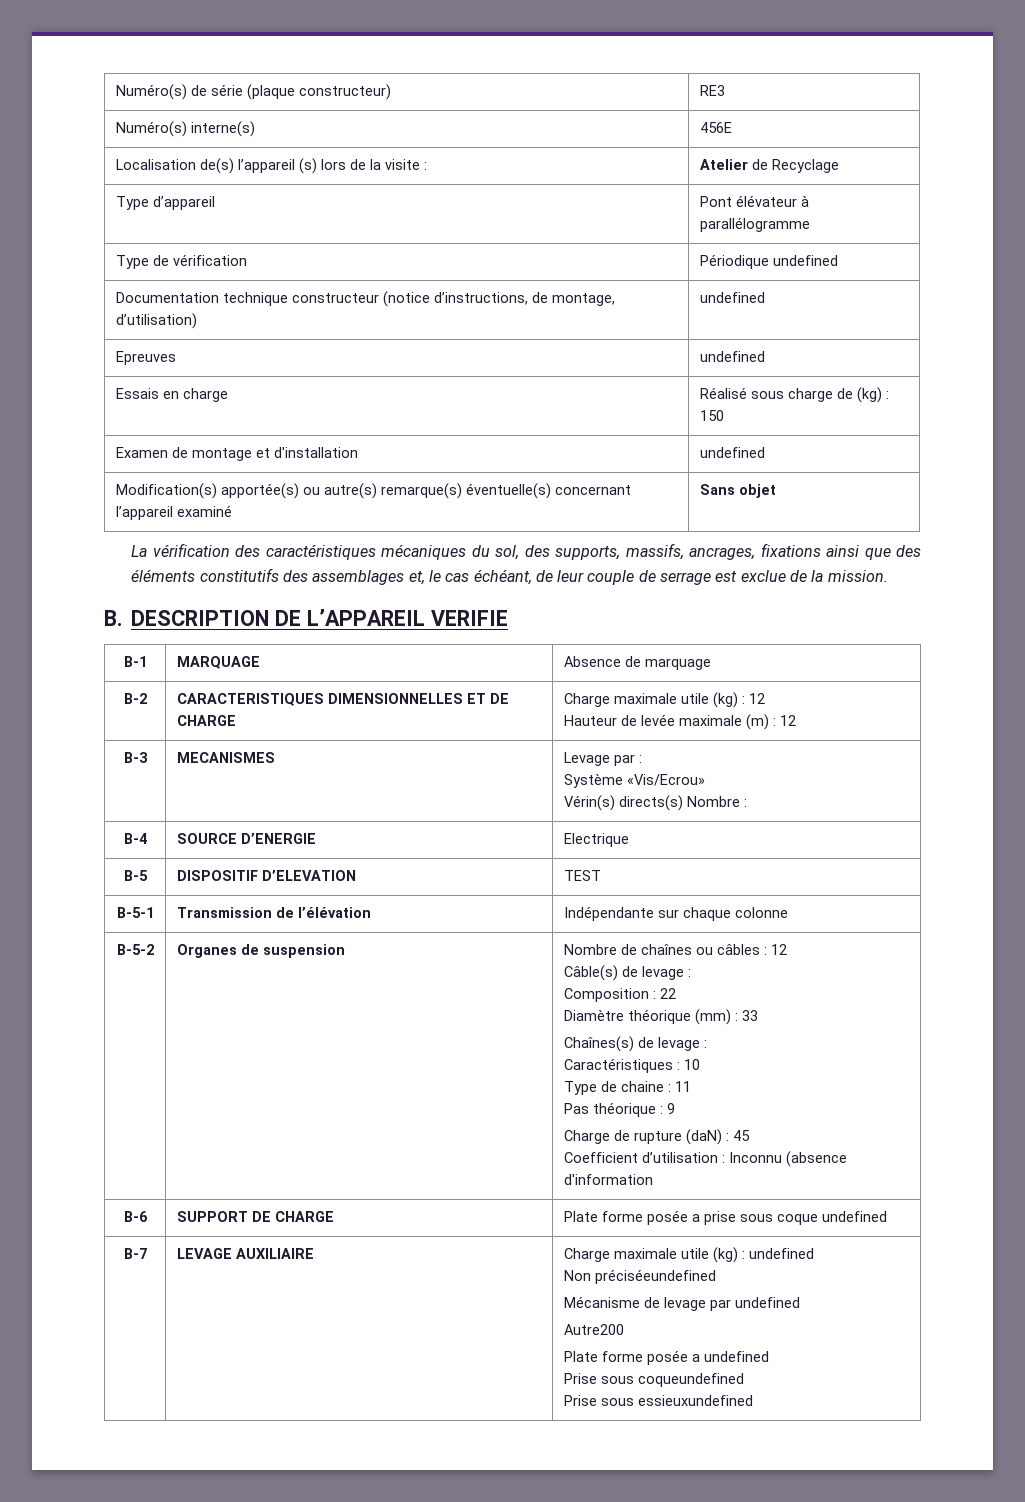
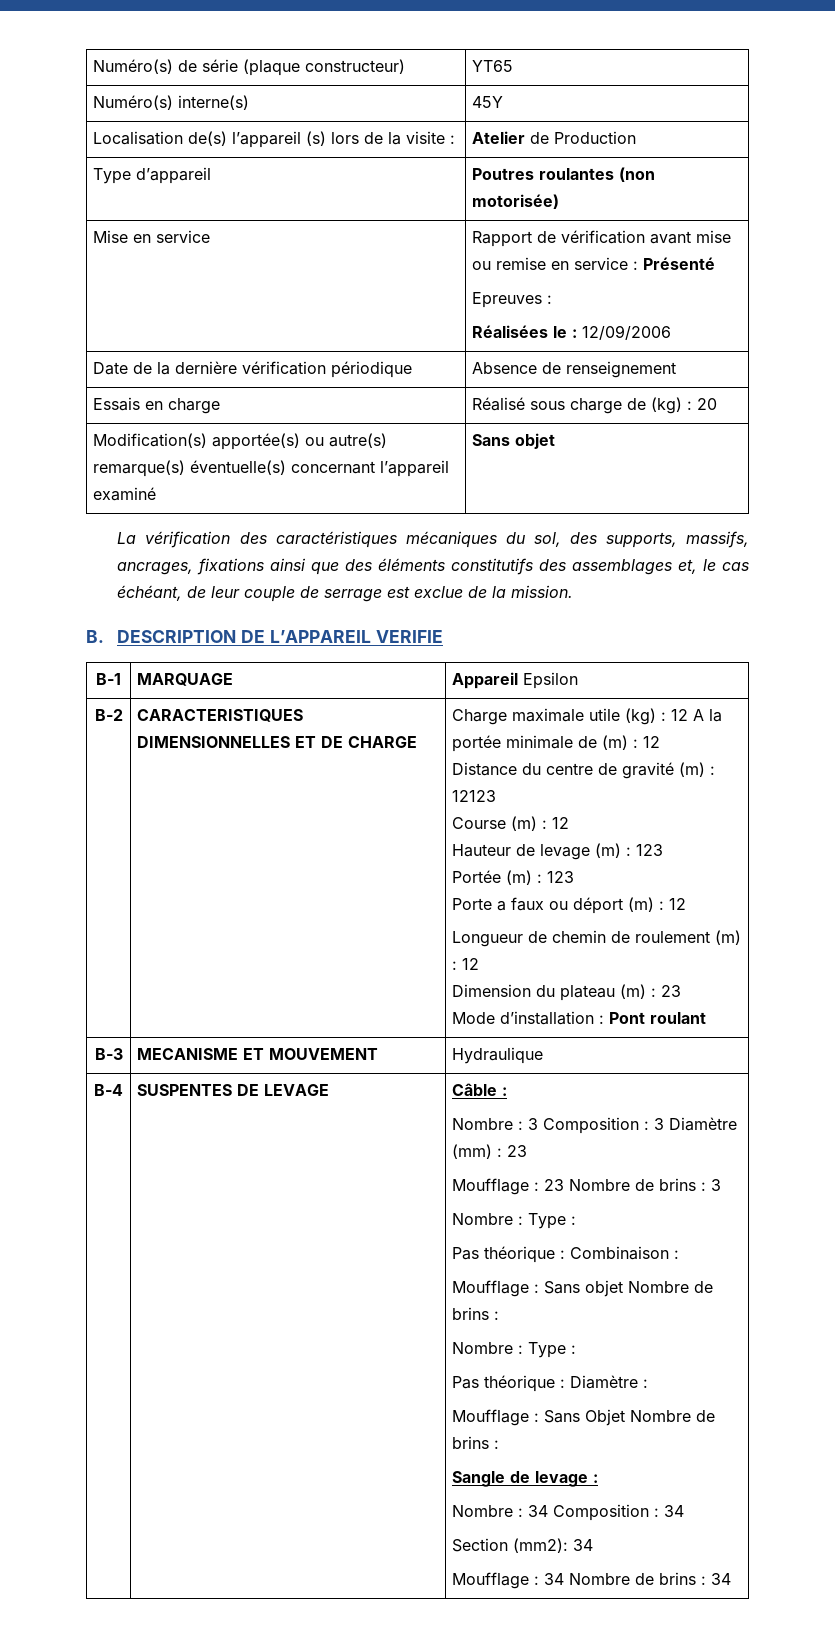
[699,85,725,96] RE3 -> [472,60,514,72] YT65
[699,122,732,133] 456E -> [472,96,504,108] 45Y
[771,159,839,173] Recyclage -> [554,131,637,144] Production
[699,195,809,207] [699,217,810,232] [115,254,247,269] [699,254,838,269] [115,291,615,307] [115,313,197,329] [699,292,765,303] [115,351,176,365] [699,351,765,362] Pont élévateur à parallélogramme // Type de vérification | Périodique undefined // Documentation technique constructeur (notice d’instructions, de montage, d’utilisation) | undefined // Epreuves | undefined -> [472,167,656,182] [472,194,560,209] [93,230,211,243] [472,230,732,247] [472,257,716,270] [472,292,553,308] [472,325,672,340] [93,361,413,378] [472,361,677,378] Poutres roulantes (non motorisée) // Mise en service | Rapport de vérification avant mise ou remise en service : Présenté // Epreuves : // Réalisées le : 12/09/2006 // Date de la dernière vérification périodique | Absence de renseignement
[699,410,724,421] [115,447,358,461] [699,447,765,458] 150 // Examen de montage et d'installation | undefined -> [697,398,718,410] 20
[563,656,711,670] Absence de marquage -> [452,672,579,689] Appareil Epsilon
[563,714,796,730] [123,752,148,763] [176,752,275,763] [563,752,642,766] [563,773,705,788] [563,795,747,811] [123,833,147,844] [176,833,316,844] [563,833,629,847] [123,870,148,881] [176,870,356,881] [563,870,601,881] [116,907,154,918] [176,907,371,918] [563,906,788,921] [116,944,154,955] [176,944,345,958] [563,944,787,955] [563,965,691,981] [563,988,676,1002] [563,1009,758,1025] [563,1036,707,1052] [563,1058,700,1073] [563,1081,691,1095] [563,1102,675,1117] [563,1129,750,1145] [563,1151,847,1167] [563,1174,653,1185] [123,1211,148,1222] [176,1211,334,1222] [563,1210,887,1225] [123,1248,147,1259] [176,1248,314,1259] [563,1247,814,1263] [563,1269,716,1284] [563,1296,800,1311] [563,1324,624,1335] [563,1350,769,1365] [563,1373,744,1387] [563,1395,753,1406] // Hauteur de levée maximale (m) : 12 // B-3 | MECANISMES | Levage par : // Système «Vis/Ecrou» // Vérin(s) directs(s) Nombre : // B-4 | SOURCE D’ENERGIE | Electrique // B-5 | DISPOSITIF D’ELEVATION | TEST // B-5-1 | Transmission de l’élévation | Indépendante sur chaque colonne // B-5-2 | Organes de suspension | Nombre de chaînes ou câbles : 12 // Câble(s) de levage : // Composition : 22 // Diamètre théorique (mm) : 33 // Chaînes(s) de levage : // Caractéristiques : 10 // Type de chaine : 11 // Pas théorique : 9 // Charge de rupture (daN) : 45 // Coefficient d’utilisation : Inconnu (absence d'information // B-6 | SUPPORT DE CHARGE | Plate forme posée a prise sous coque undefined // B-7 | LEVAGE AUXILIAIRE | Charge maximale utile (kg) : undefined // Non préciséeundefined // Mécanisme de levage par undefined // Autre200 // Plate forme posée a undefined // Prise sous coqueundefined // Prise sous essieuxundefined -> [693,709,723,722] [452,735,661,752] [452,762,716,779] [452,790,497,802] [452,816,570,831] [452,843,664,860] [452,870,575,885] [452,897,687,914] [452,930,742,947] [452,958,480,970] [452,984,682,1001] [452,1011,707,1025] [94,1048,123,1060] [137,1048,379,1060] [452,1047,544,1064] [94,1084,123,1096] [137,1084,330,1096] [452,1083,508,1096] [452,1117,738,1134] [452,1144,528,1159] [452,1178,722,1195] [452,1213,577,1229] [452,1246,680,1263] [452,1280,714,1297] [452,1307,500,1320] [452,1342,577,1358] [452,1375,649,1392] [452,1409,716,1426] [452,1436,500,1449] [452,1471,599,1487] [452,1504,685,1521] [452,1538,594,1553] [452,1572,732,1589] A la portée minimale de (m) : 12 // Distance du centre de gravité (m) : 12123 // Course (m) : 12 // Hauteur de levage (m) : 123 // Portée (m) : 123 // Porte a faux ou déport (m) : 12 // Longueur de chemin de roulement (m) : 12 // Dimension du plateau (m) : 23 // Mode d’installation : Pont roulant // B-3 | MECANISME ET MOUVEMENT | Hydraulique // B-4 | SUSPENTES DE LEVAGE | Câble : // Nombre : 3 Composition : 3 Diamètre (mm) : 23 // Moufflage : 23 Nombre de brins : 3 // Nombre : Type : // Pas théorique : Combinaison : // Moufflage : Sans objet Nombre de brins : // Nombre : Type : // Pas théorique : Diamètre : // Moufflage : Sans Objet Nombre de brins : // Sangle de levage : // Nombre : 34 Composition : 34 // Section (mm2): 34 // Moufflage : 34 Nombre de brins : 34

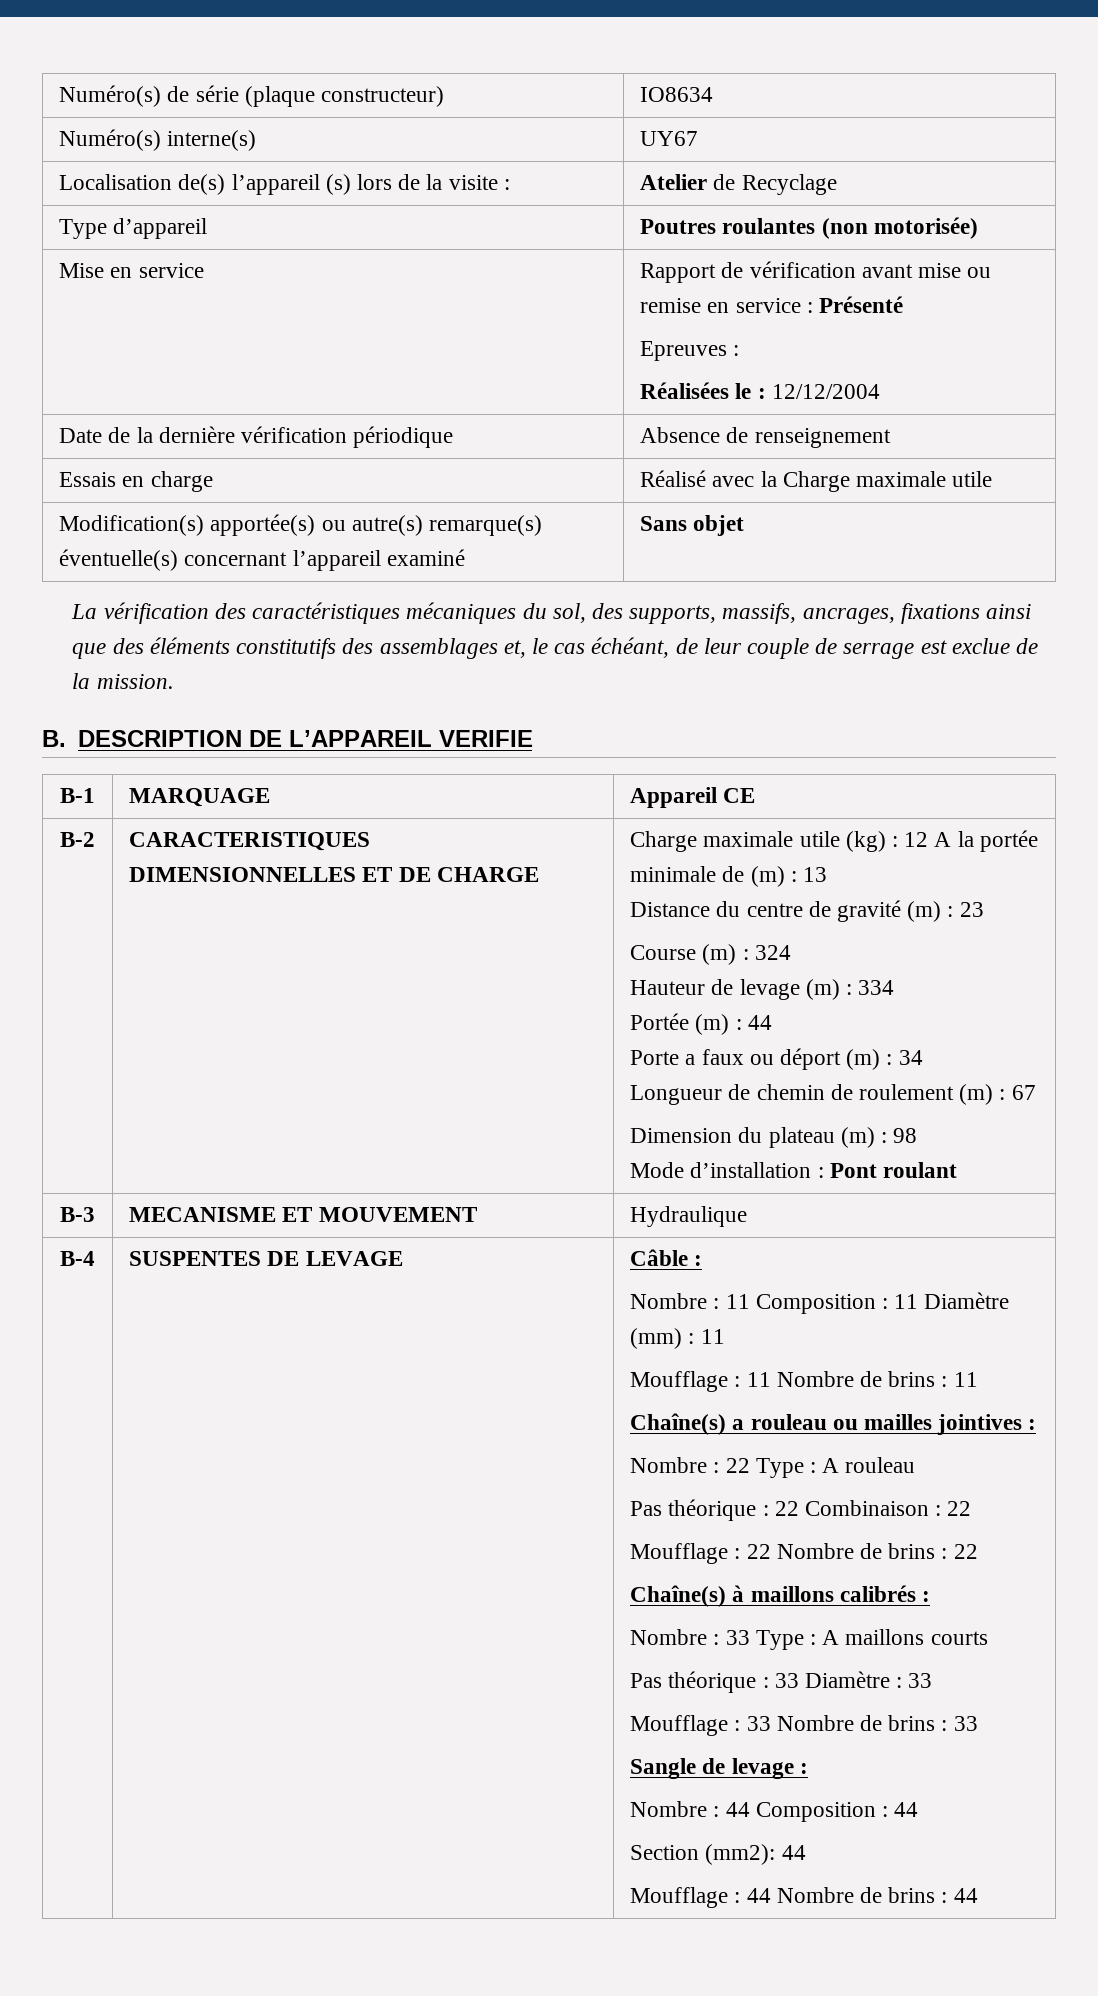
[472,60,514,72] YT65 -> [640,87,714,102] IO8634
[472,96,504,108] 45Y -> [640,131,699,146] UY67
[554,131,637,144] Production -> [741,174,837,195] Recyclage
[582,325,672,340] 12/09/2006 -> [771,384,880,399] 12/12/2004
[530,397,718,414] sous charge de (kg) : 20 -> [712,471,993,492] avec la Charge maximale utile
[523,672,579,689] Epsilon -> [723,788,756,803] CE
[643,736,661,748] 12 -> [802,867,827,882] 13
[452,790,497,802] 12123 -> [959,902,984,917] 23
[552,817,570,829] 12 -> [754,945,791,960] 324
[636,844,664,856] 123 -> [858,980,895,995] 334
[547,871,575,883] 123 -> [747,1015,772,1030] 44
[669,898,687,910] 12 -> [898,1050,923,1065] 34
[462,958,480,970] 12 -> [1011,1085,1036,1100] 67
[661,985,682,997] 23 -> [893,1128,918,1143] 98
[528,1117,665,1134] 3 Composition : 3 -> [725,1294,919,1314] 11 Composition : 11
[507,1145,528,1157] [452,1178,722,1195] [452,1213,577,1229] [452,1246,566,1263] 23 // Moufflage : 23 Nombre de brins : 3 // Nombre : Type : // Pas théorique : -> [700,1329,725,1344] [630,1371,978,1392] [630,1413,1037,1435] [630,1457,916,1478] [630,1499,799,1521] 11 // Moufflage : 11 Nombre de brins : 11 // Chaîne(s) a rouleau ou mailles jointives : // Nombre : 22 Type : A rouleau // Pas théorique : 22
[452,1280,714,1297] [452,1307,500,1320] [452,1342,577,1358] [452,1375,566,1392] // Moufflage : Sans objet Nombre de brins : // Nombre : Type : // Pas théorique : -> [947,1501,972,1516] [630,1543,978,1564] [630,1585,930,1607] [630,1629,988,1650] [630,1671,799,1693] 22 // Moufflage : 22 Nombre de brins : 22 // Chaîne(s) à maillons calibrés : // Nombre : 33 Type : A maillons courts // Pas théorique : 33
[452,1409,716,1426] [452,1436,500,1449] // Moufflage : Sans Objet Nombre de brins : -> [908,1673,933,1688] [630,1715,978,1736] 33 // Moufflage : 33 Nombre de brins : 33
[528,1504,685,1521] 34 Composition : 34 -> [725,1802,919,1822] 44 Composition : 44
[573,1539,594,1551] [452,1572,732,1589] 34 // Moufflage : 34 Nombre de brins : 34 -> [781,1845,806,1860] [630,1887,978,1908] 44 // Moufflage : 44 Nombre de brins : 44

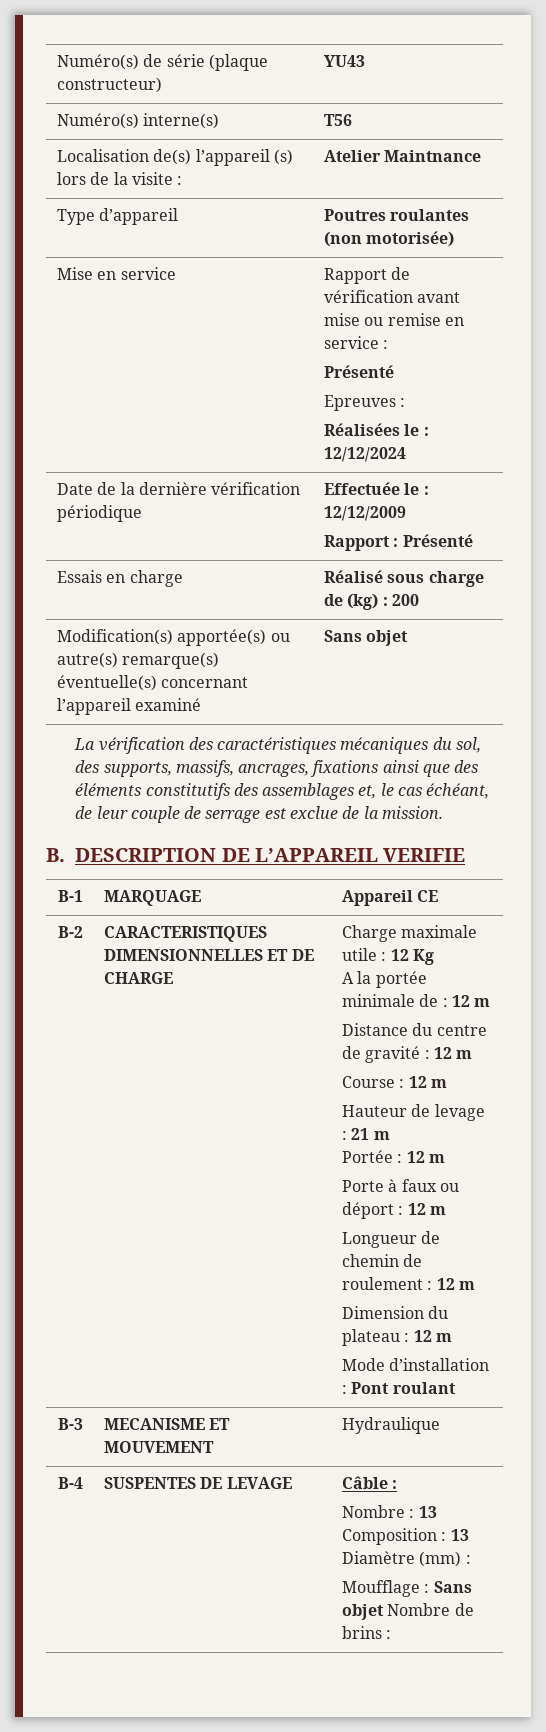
[640,87,714,102] IO8634 -> [323,55,365,67] YU43
[640,131,699,146] UY67 -> [323,114,352,126] T56
[713,174,837,195] de Recyclage -> [384,150,482,162] Maintnance
(813, 307) none -> (389, 344) //
[771,384,880,399] 12/12/2004 -> [323,447,406,462] 12/12/2024
[640,427,891,448] [59,471,213,492] [640,470,993,492] Absence de renseignement // Essais en charge | Réalisé avec la Charge maximale utile -> [323,482,429,495] [323,506,406,521] [323,534,473,551] [56,570,183,587] [323,570,484,587] [323,593,419,610] Effectuée le : 12/12/2009 // Rapport : Présenté // Essais en charge | Réalisé sous charge de (kg) : 200
[845,831,929,852] (kg) : 12 -> [381,949,434,965] : 12 Kg //
[750,866,827,887] (m) : 13 -> [442,995,491,1007] : 12 m
[907,901,984,922] [630,944,791,965] [630,979,895,1000] [630,1013,772,1035] (m) : 23 // Course (m) : 324 // Hauteur de levage (m) : 334 // Portée (m) : 44 -> [424,1047,473,1059] [341,1076,447,1088] [341,1104,485,1121] [341,1128,390,1140] [341,1150,445,1163] : 12 m // Course : 12 m // Hauteur de levage : 21 m // Portée : 12 m
[685,1054,696,1065] a -> [388,1179,398,1192] à
[846,1049,923,1070] (m) : 34 -> [398,1203,446,1215] : 12 m
[959,1084,1036,1105] (m) : 67 -> [427,1278,475,1290] : 12 m
[840,1127,918,1148] (m) : 98 -> [404,1330,452,1342] : 12 m
[725,1294,919,1314] 11 Composition : 11 -> [418,1506,437,1518] [341,1528,469,1545] 13 Composition : 13
[700,1329,725,1344] [630,1371,978,1392] [630,1413,1037,1435] [630,1457,916,1478] [630,1499,972,1521] [630,1543,978,1564] [630,1585,930,1607] [630,1629,988,1650] [630,1671,933,1693] [630,1715,978,1736] [630,1758,808,1779] [630,1801,919,1822] [630,1844,806,1865] [630,1887,978,1908] 11 // Moufflage : 11 Nombre de brins : 11 // Chaîne(s) a rouleau ou mailles jointives : // Nombre : 22 Type : A rouleau // Pas théorique : 22 Combinaison : 22 // Moufflage : 22 Nombre de brins : 22 // Chaîne(s) à maillons calibrés : // Nombre : 33 Type : A maillons courts // Pas théorique : 33 Diamètre : 33 // Moufflage : 33 Nombre de brins : 33 // Sangle de levage : // Nombre : 44 Composition : 44 // Section (mm2): 44 // Moufflage : 44 Nombre de brins : 44 -> [341,1580,472,1597] [341,1603,474,1620] [341,1626,392,1639] // Moufflage : Sans objet Nombre de brins :

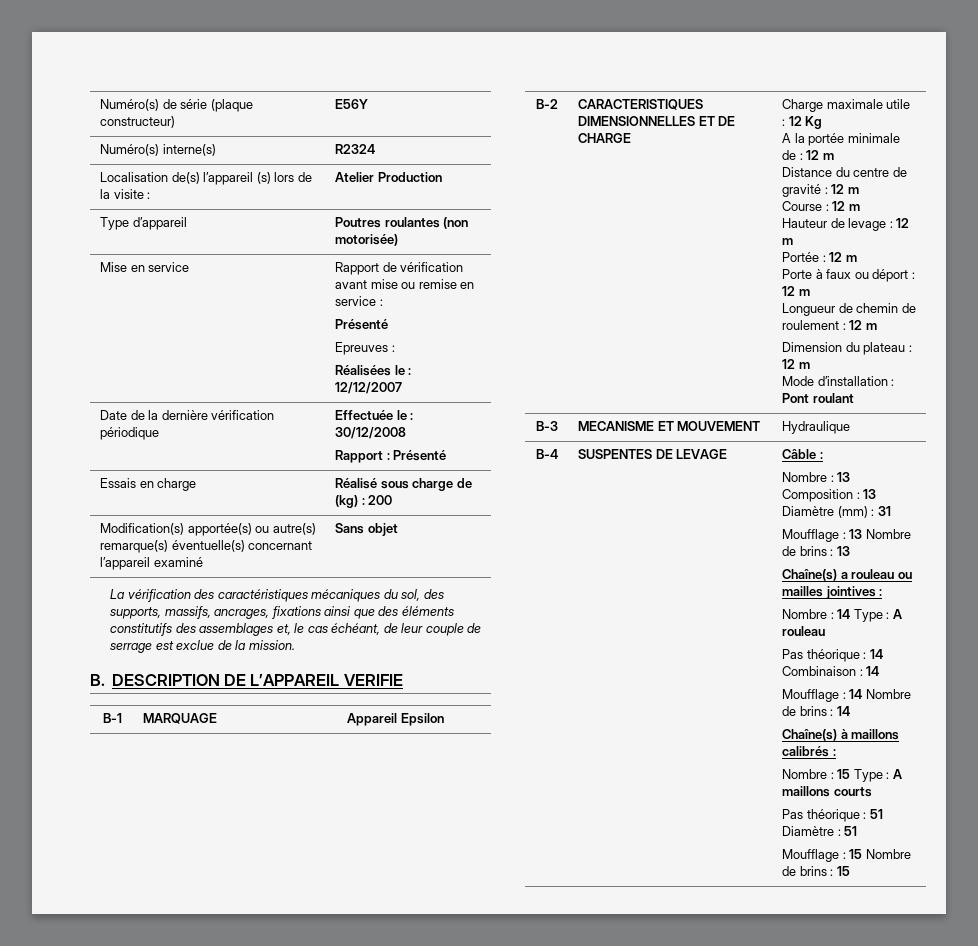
[323,55,365,67] YU43 -> [335,99,369,109] E56Y
[323,114,352,126] T56 -> [335,144,376,154] R2324
[384,150,482,162] Maintnance -> [377,172,442,182] Production
[323,447,406,462] 12/12/2024 -> [335,382,403,394] 12/12/2007
[323,506,406,521] 12/12/2009 -> [335,427,407,439] 30/12/2008
[417,890,439,902] CE -> [400,713,444,726] Epsilon
[351,1128,370,1140] 21 -> [896,218,910,228] 12
[341,1580,472,1597] [341,1603,474,1620] [341,1626,392,1639] // Moufflage : Sans objet Nombre de brins : -> [877,506,891,516] [782,529,911,542] [782,546,850,556] [782,569,912,581] [782,586,883,599] [782,609,902,622] [782,626,826,636] [782,649,883,662] [782,666,880,676] [782,689,911,702] [782,706,850,716] [782,729,900,741] [782,746,836,757] [782,769,902,782] [782,786,872,797] [782,809,883,822] [782,826,858,836] [782,849,911,862] [782,866,850,876] 31 // Moufflage : 13 Nombre de brins : 13 // Chaîne(s) a rouleau ou mailles jointives : // Nombre : 14 Type : A rouleau // Pas théorique : 14 Combinaison : 14 // Moufflage : 14 Nombre de brins : 14 // Chaîne(s) à maillons calibrés : // Nombre : 15 Type : A maillons courts // Pas théorique : 51 Diamètre : 51 // Moufflage : 15 Nombre de brins : 15

